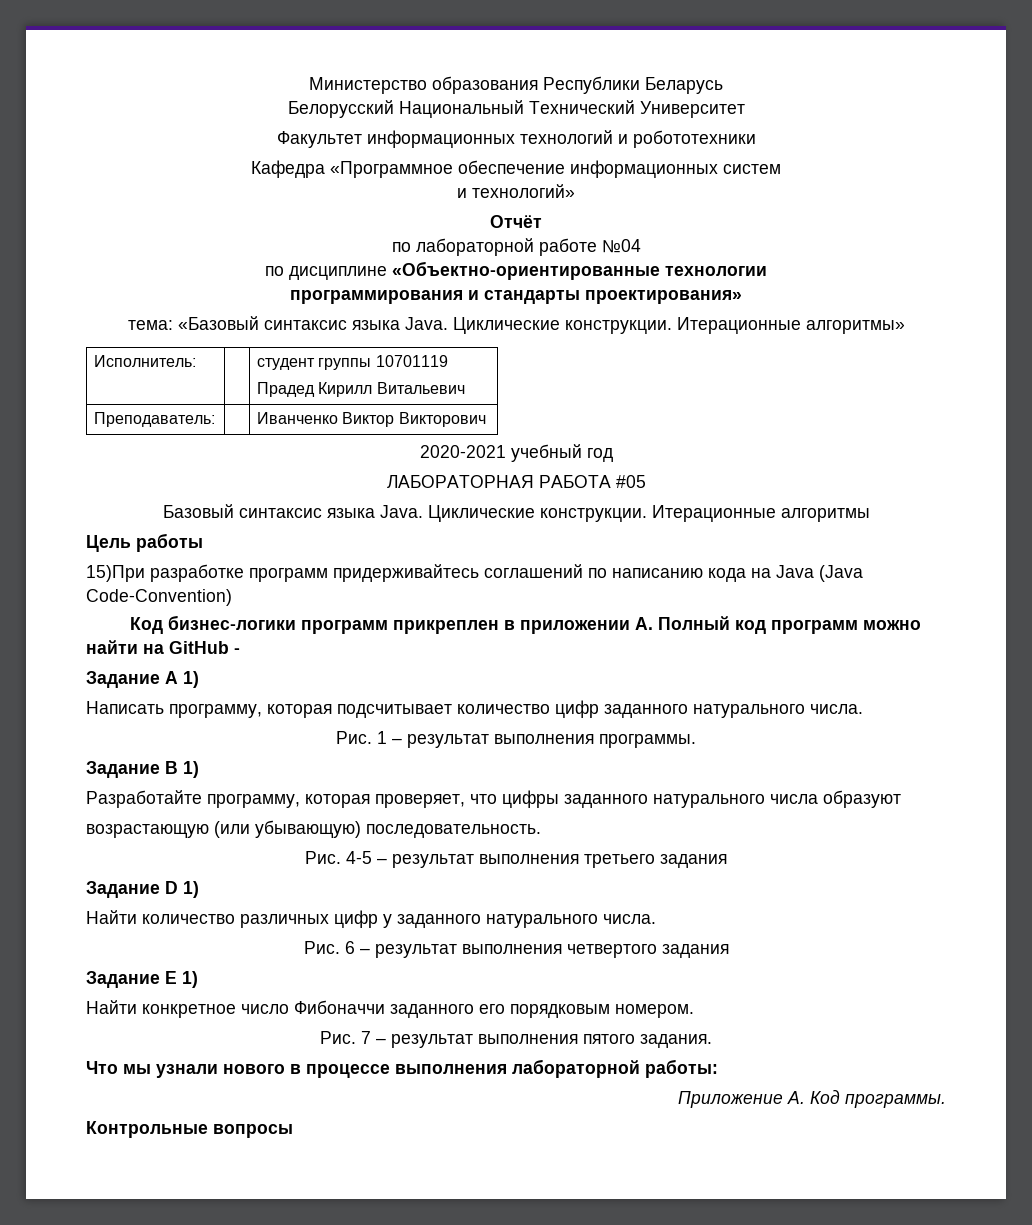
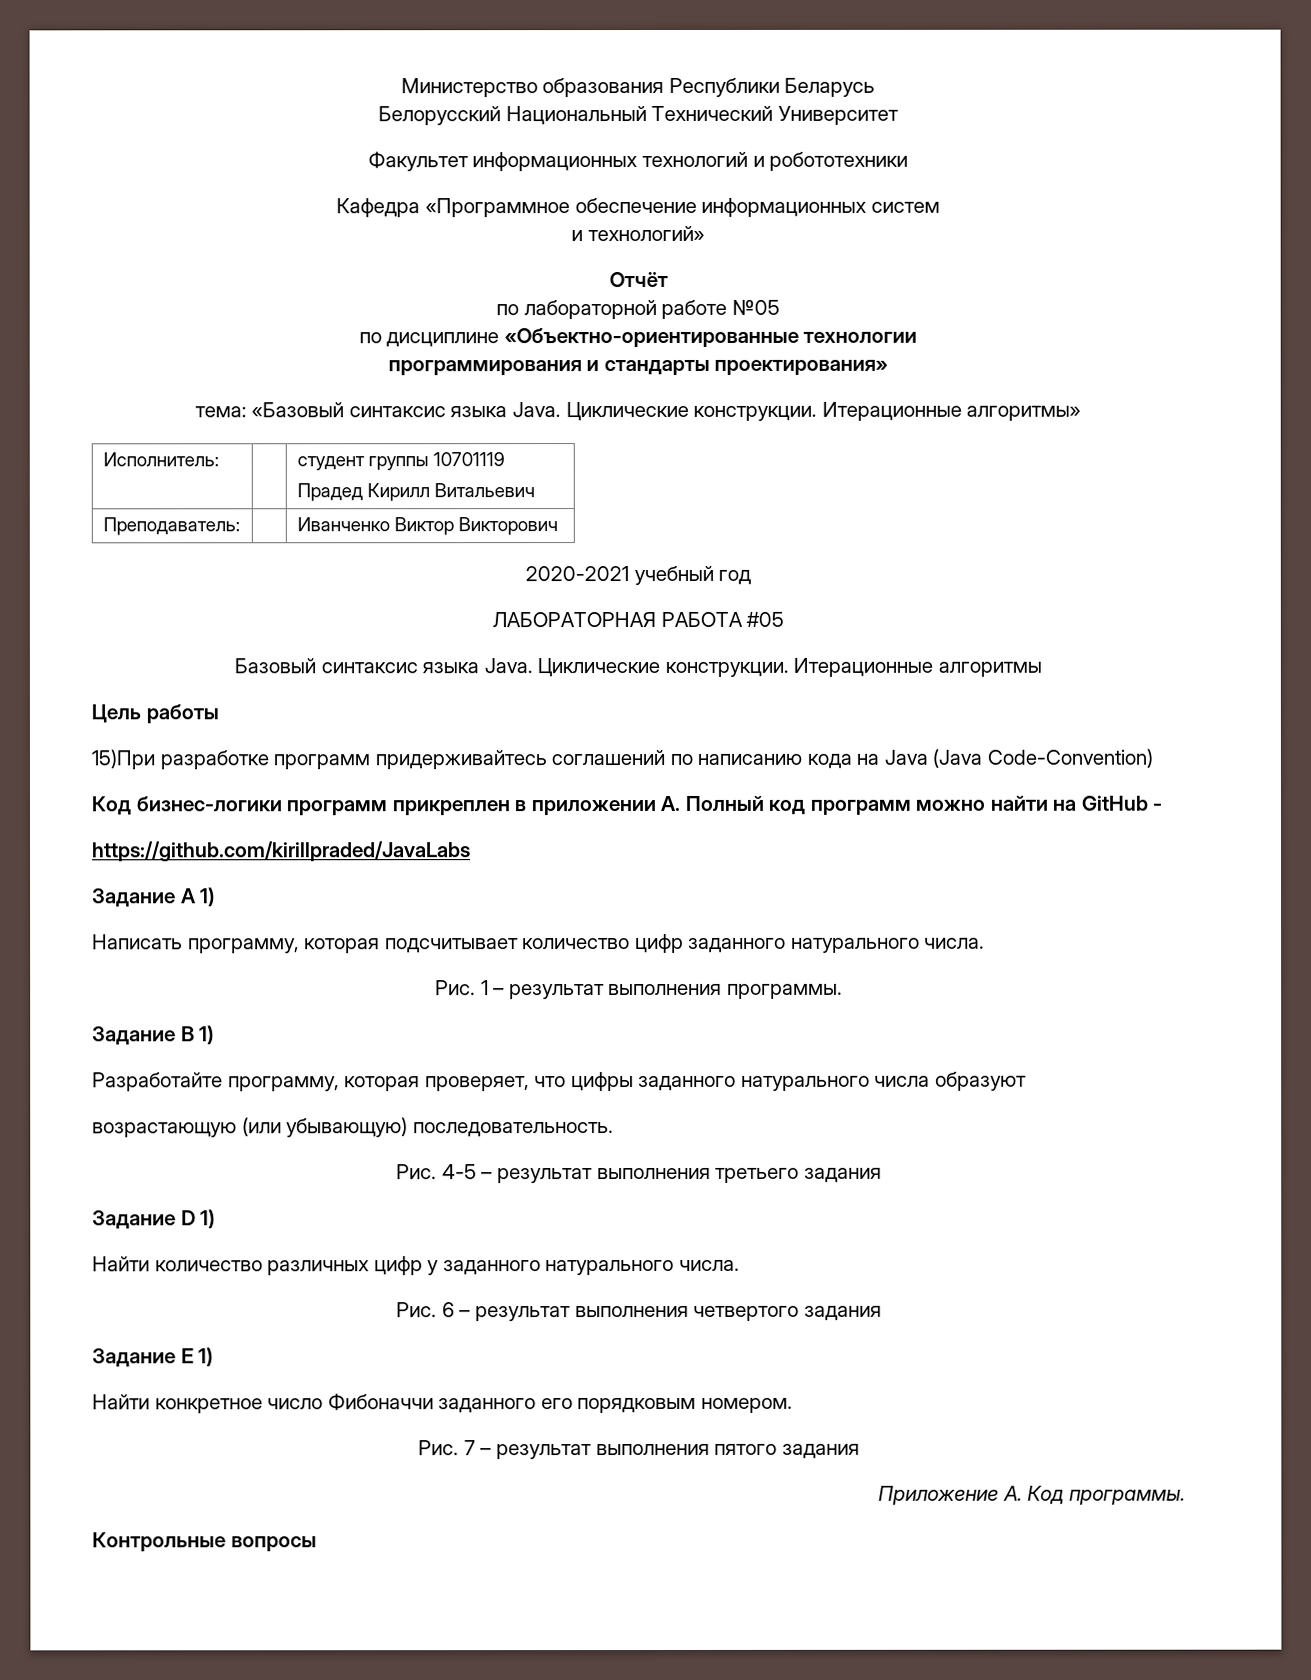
[601,239,641,253] №04 -> [731,299,780,315] №05
(240, 651) none -> [92,841,471,862] // https://github.com/kirillpraded/JavaLabs
[640,1034,712,1048] [86,1059,718,1078] задания. // Что мы узнали нового в процессе выполнения лабораторной работы: -> [781,1443,860,1459] задания

